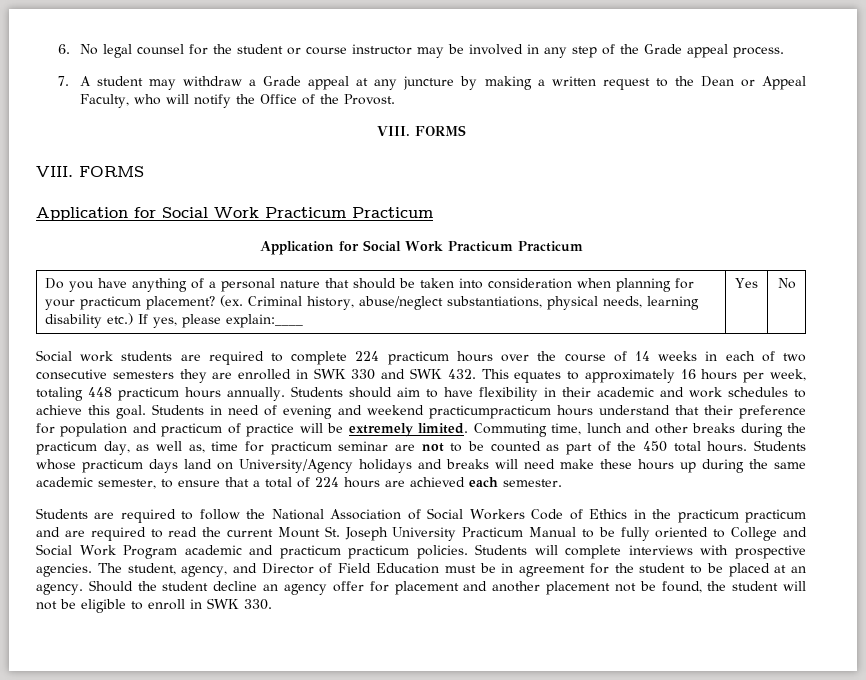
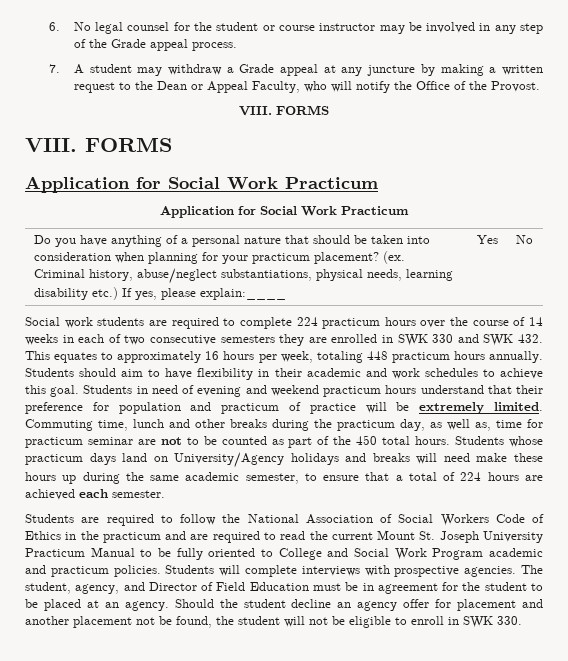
[352,207,433,218] [259,240,583,255] Practicum // Application for Social Work Practicum Practicum -> [160,206,409,218] // Application for Social Work Practicum
[428,405,551,419] practicumpracticum -> [323,386,382,397] practicum
[745,509,807,523] practicum -> (161, 537) none
[348,545,410,559] practicum -> (109, 571) none

